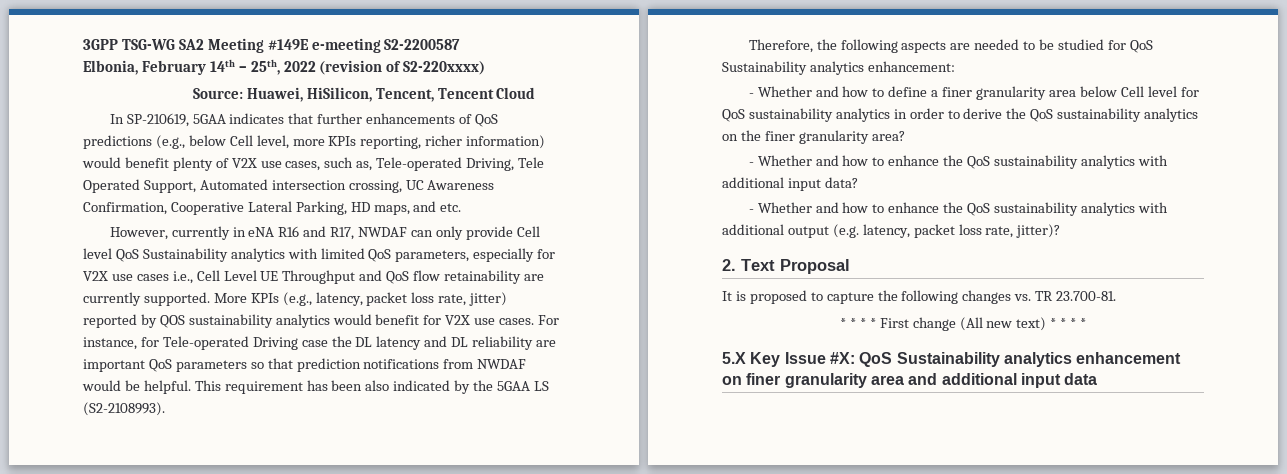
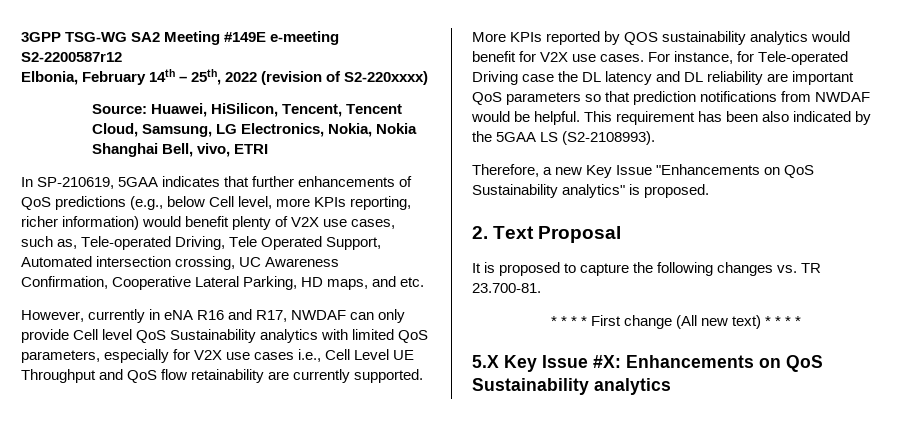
[384,39,461,50] S2-2200587 -> [21,52,122,62] S2-2200587r12
[496,87,536,99] Cloud -> [91,123,417,137] [91,143,268,157] Cloud, Samsung, LG Electronics, Nokia, Nokia Shanghai Bell, vivo, ETRI
[282,292,508,306] (e.g., latency, packet loss rate, jitter) -> (543, 37) none
[816,39,1153,53] [722,61,955,75] [748,86,1199,100] [722,108,1199,122] [722,130,905,144] [748,155,1168,169] [722,177,858,191] [748,202,1168,216] [722,224,1061,238] the following aspects are needed to be studied for QoS Sustainability analytics enhancement: // - Whether and how to define a finer granularity area below Cell level for QoS sustainability analytics in order to derive the QoS sustainability analytics on the finer granularity area? // - Whether and how to enhance the QoS sustainability analytics with additional input data? // - Whether and how to enhance the QoS sustainability analytics with additional output (e.g. latency, packet loss rate, jitter)? -> [543,164,815,178] [472,184,710,198] a new Key Issue "Enhancements on QoS Sustainability analytics" is proposed.
[859,352,1182,367] [722,373,1098,388] QoS Sustainability analytics enhancement on finer granularity area and additional input data -> [626,355,823,372] [472,378,671,395] Enhancements on QoS Sustainability analytics

